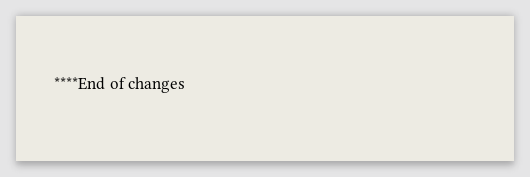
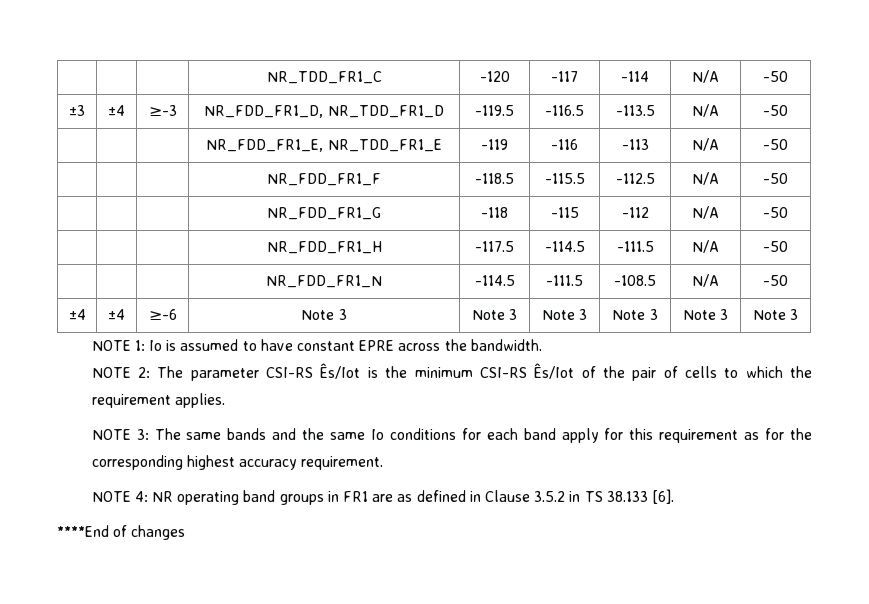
(54, 83) none -> [266,71,382,84] [479,71,510,82] [551,71,578,82] [621,71,649,82] [692,70,719,83] [763,71,788,82] [69,105,85,116] [108,105,125,116] [148,105,177,116] [204,105,444,118] [475,105,514,116] [545,105,584,116] [615,105,655,116] [692,104,719,117] [763,105,788,116] [206,139,442,152] [481,139,508,150] [551,139,578,150] [621,139,649,150] [692,138,719,151] [763,139,788,150] [267,173,381,186] [475,173,514,184] [544,173,585,184] [615,173,655,184] [692,172,719,185] [763,173,788,184] [267,207,381,220] [481,207,508,218] [550,207,579,218] [621,207,649,218] [692,206,719,219] [763,207,788,218] [266,241,382,254] [475,241,514,252] [544,241,585,252] [616,241,654,252] [692,240,719,253] [763,241,788,252] [266,275,382,288] [474,275,515,286] [546,275,583,286] [614,275,656,286] [692,274,719,287] [763,275,788,286] [68,309,86,320] [108,309,125,320] [148,309,177,320] [301,309,347,320] [471,309,518,320] [541,309,588,320] [612,309,658,320] [682,309,729,320] [752,309,799,320] [91,339,542,351] [91,363,813,381] [91,393,225,408] [91,428,813,443] [91,455,384,470] [91,489,674,505] | | | NR_TDD_FR1_C | -120 | -117 | -114 | N/A | -50 // ±3 | ±4 | ≥-3 | NR_FDD_FR1_D, NR_TDD_FR1_D | -119.5 | -116.5 | -113.5 | N/A | -50 // | | | NR_FDD_FR1_E, NR_TDD_FR1_E | -119 | -116 | -113 | N/A | -50 // | | | NR_FDD_FR1_F | -118.5 | -115.5 | -112.5 | N/A | -50 // | | | NR_FDD_FR1_G | -118 | -115 | -112 | N/A | -50 // | | | NR_FDD_FR1_H | -117.5 | -114.5 | -111.5 | N/A | -50 // | | | NR_FDD_FR1_N | -114.5 | -111.5 | -108.5 | N/A | -50 // ±4 | ±4 | ≥-6 | Note 3 | Note 3 | Note 3 | Note 3 | Note 3 | Note 3 // NOTE 1: Io is assumed to have constant EPRE across the bandwidth. // NOTE 2: The parameter CSI-RS Ês/Iot is the minimum CSI-RS Ês/Iot of the pair of cells to which the requirement applies. // NOTE 3: The same bands and the same Io conditions for each band apply for this requirement as for the corresponding highest accuracy requirement. // NOTE 4: NR operating band groups in FR1 are as defined in Clause 3.5.2 in TS 38.133 [6]. //

